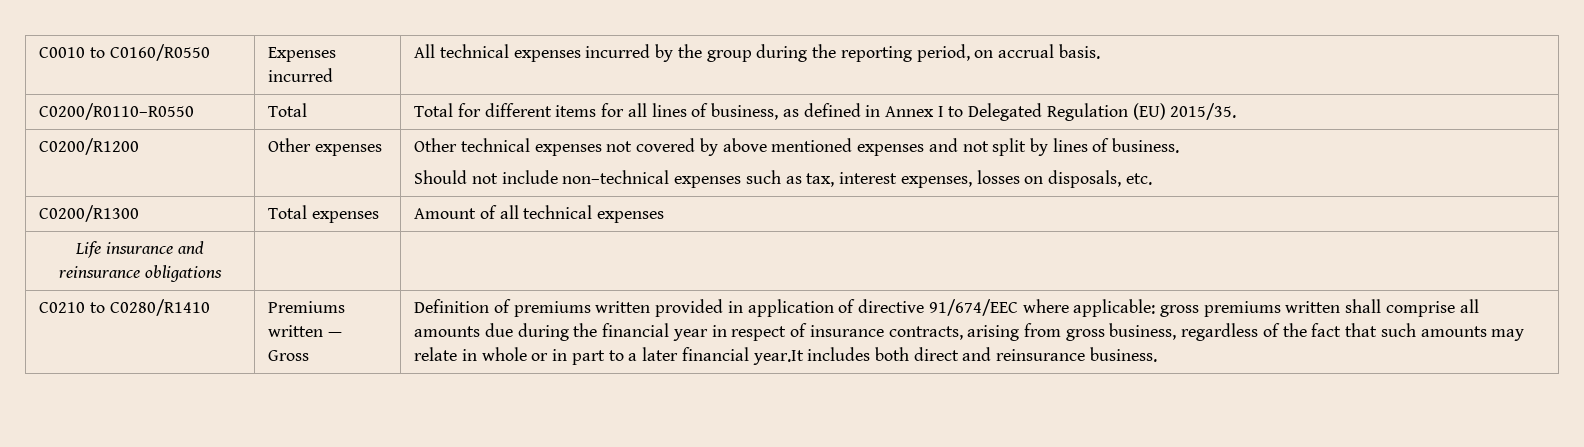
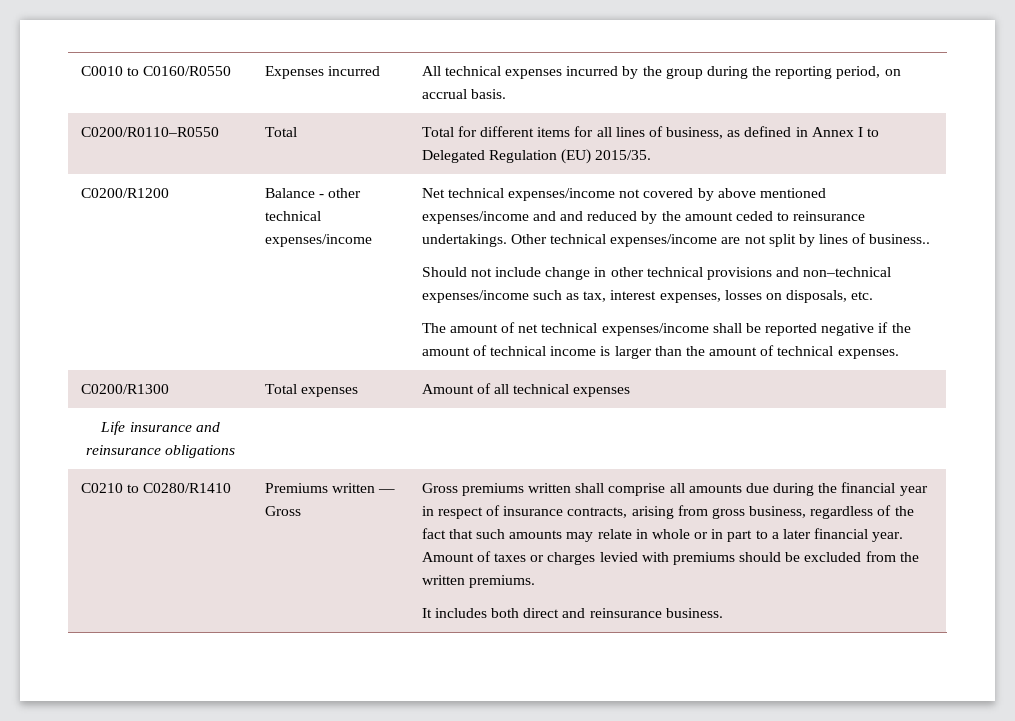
[268,138,383,156] [414,138,602,156] Other expenses | Other technical expenses -> [264,188,361,198] [264,211,321,221] [264,234,372,247] [421,188,615,201] Balance - other technical expenses/income | Net technical expenses/income
[857,138,958,156] expenses and -> [421,211,866,224] [421,234,741,247] expenses/income and and reduced by the amount ceded to reinsurance undertakings. Other technical expenses/income are
[1112,138,1180,153] business. -> [869,234,931,244] business..
[562,170,742,188] non–technical expenses -> [545,267,892,280] [421,290,529,303] change in other technical provisions and non–technical expenses/income
(1152, 179) none -> [421,322,911,336] [421,345,899,359] // The amount of net technical expenses/income shall be reported negative if the amount of technical income is larger than the amount of technical expenses.
[414,299,1199,317] Definition of premiums written provided in application of directive 91/674/EEC where applicable: gross -> [421,483,458,493] Gross
[752,350,804,365] year.It -> [872,532,904,542] [421,551,919,565] [421,575,535,588] [421,608,432,618] year. Amount of taxes or charges levied with premiums should be excluded from the written premiums. // It

